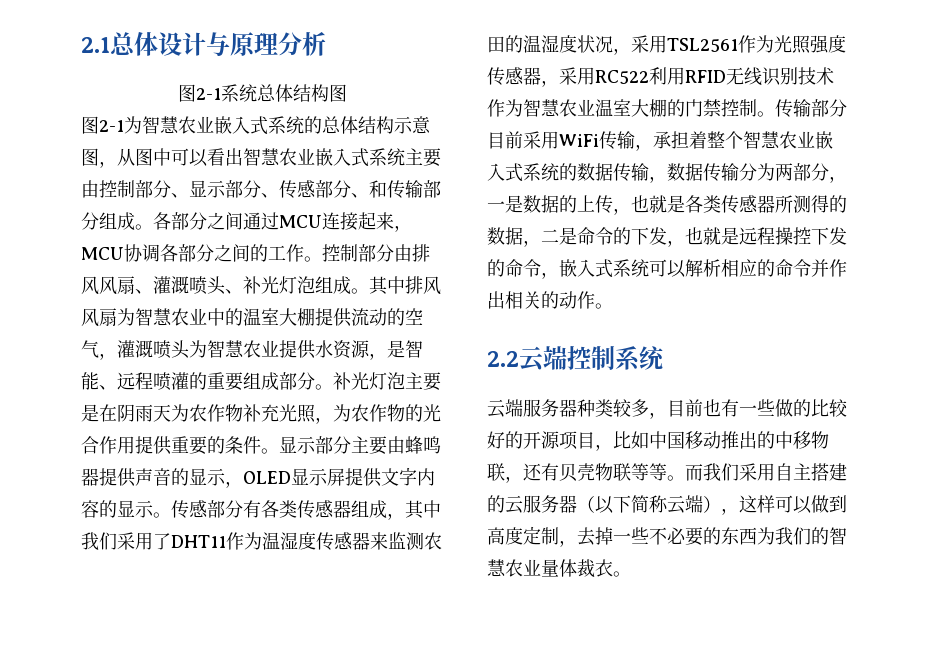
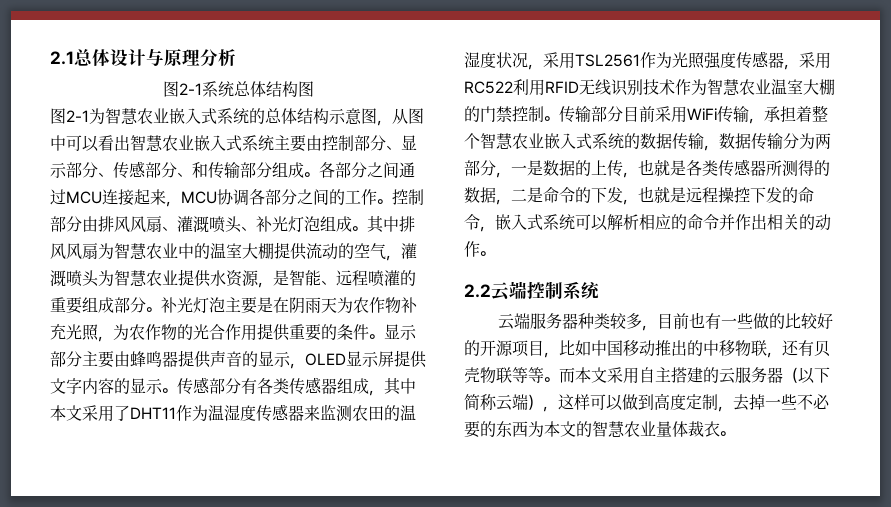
[81,532,117,550] 我们 -> [50,405,82,421] 本文
[703,463,739,481] 我们 -> [575,367,607,383] 本文
[775,527,811,545] 我们 -> [544,421,576,437] 本文

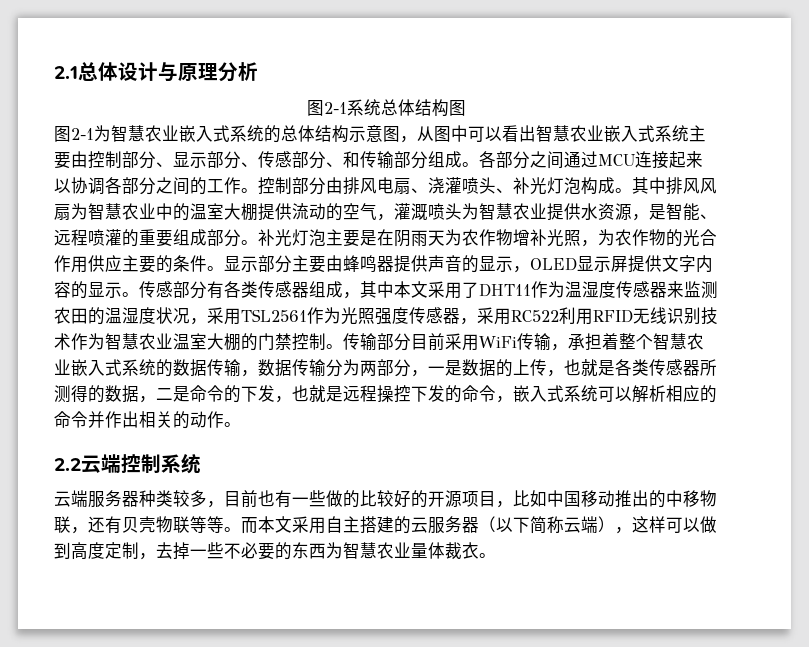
[166,191,217,207] ，MCU -> [54,178,71,193] 以
[130,216,209,233] 风扇、灌溉 -> [377,177,462,194] 电扇、浇灌
[320,216,336,231] 组 -> [581,177,598,195] 构
[401,297,417,313] [50,324,66,340] 补充 -> [513,229,547,246] 增补
[257,323,305,341] 提供重 -> [88,255,139,272] 供应主
[544,421,592,437] 本文的 -> (343, 550) none

